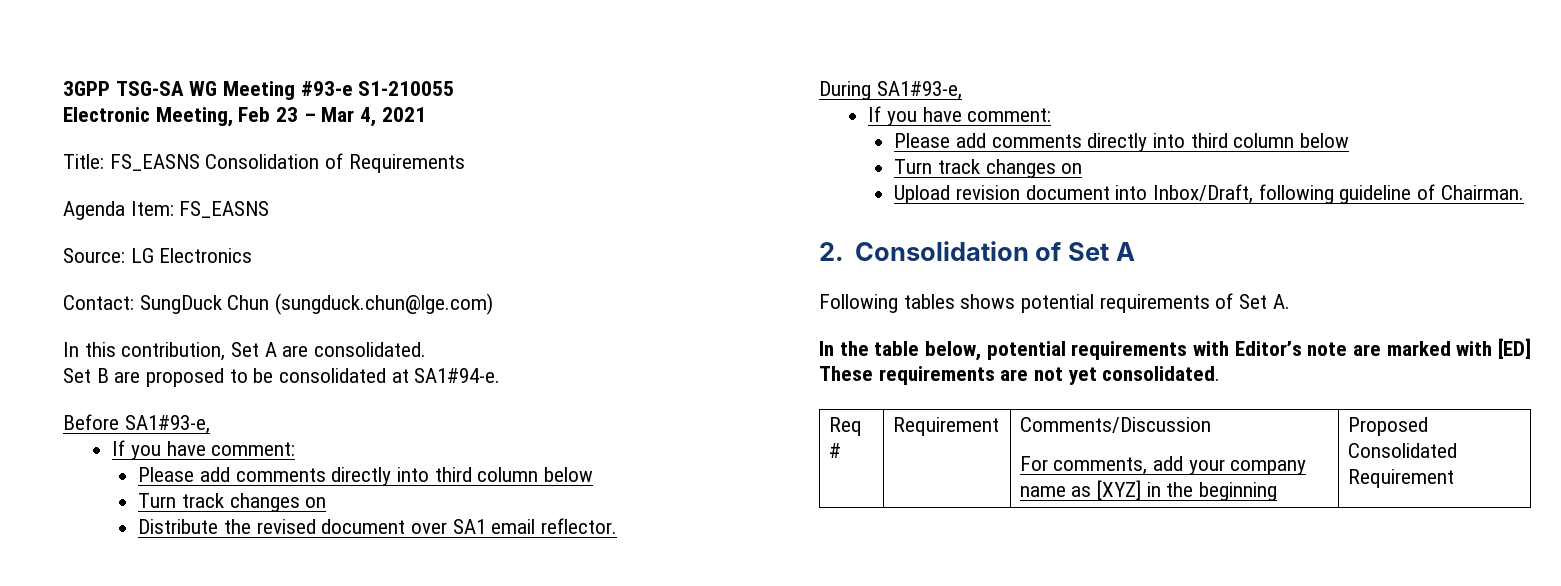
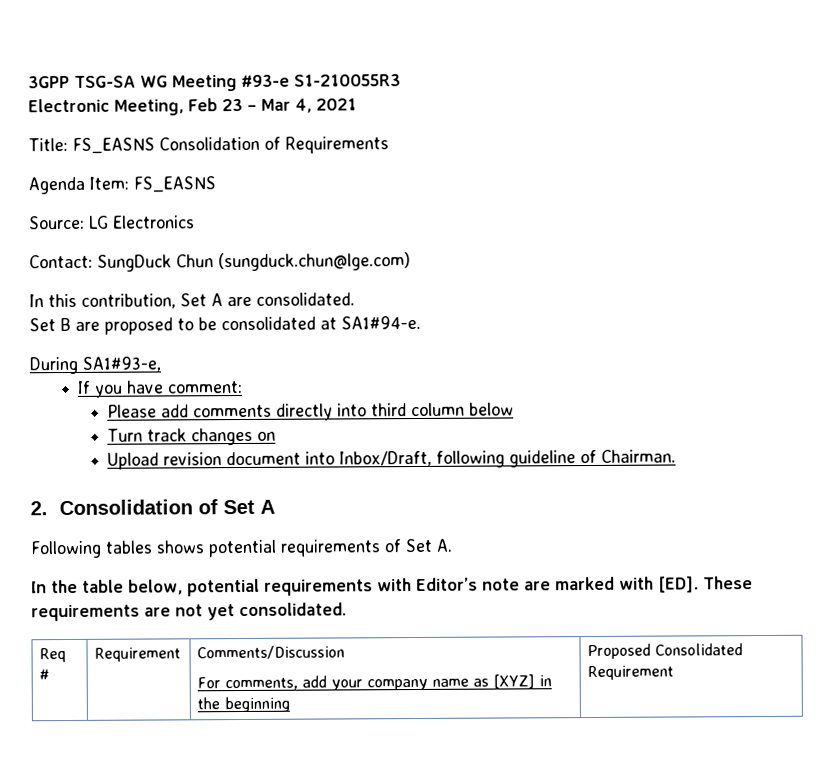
[358,81,455,96] S1-210055 -> [294,74,401,87] S1-210055R3
[63,414,210,434] [112,440,296,460] [138,467,594,486] [138,493,327,512] [138,518,618,534] // Before SA1#93-e, // If you have comment: // Please add comments directly into third column below // Turn track changes on // Distribute the revised document over SA1 email reflector. -> (421, 322) none
[1498,338,1532,359] [ED] -> [658,576,699,593] [ED].

